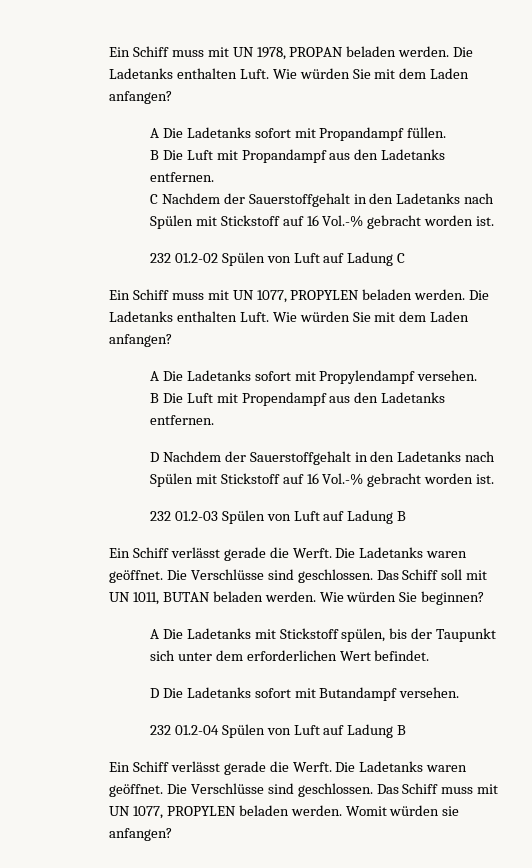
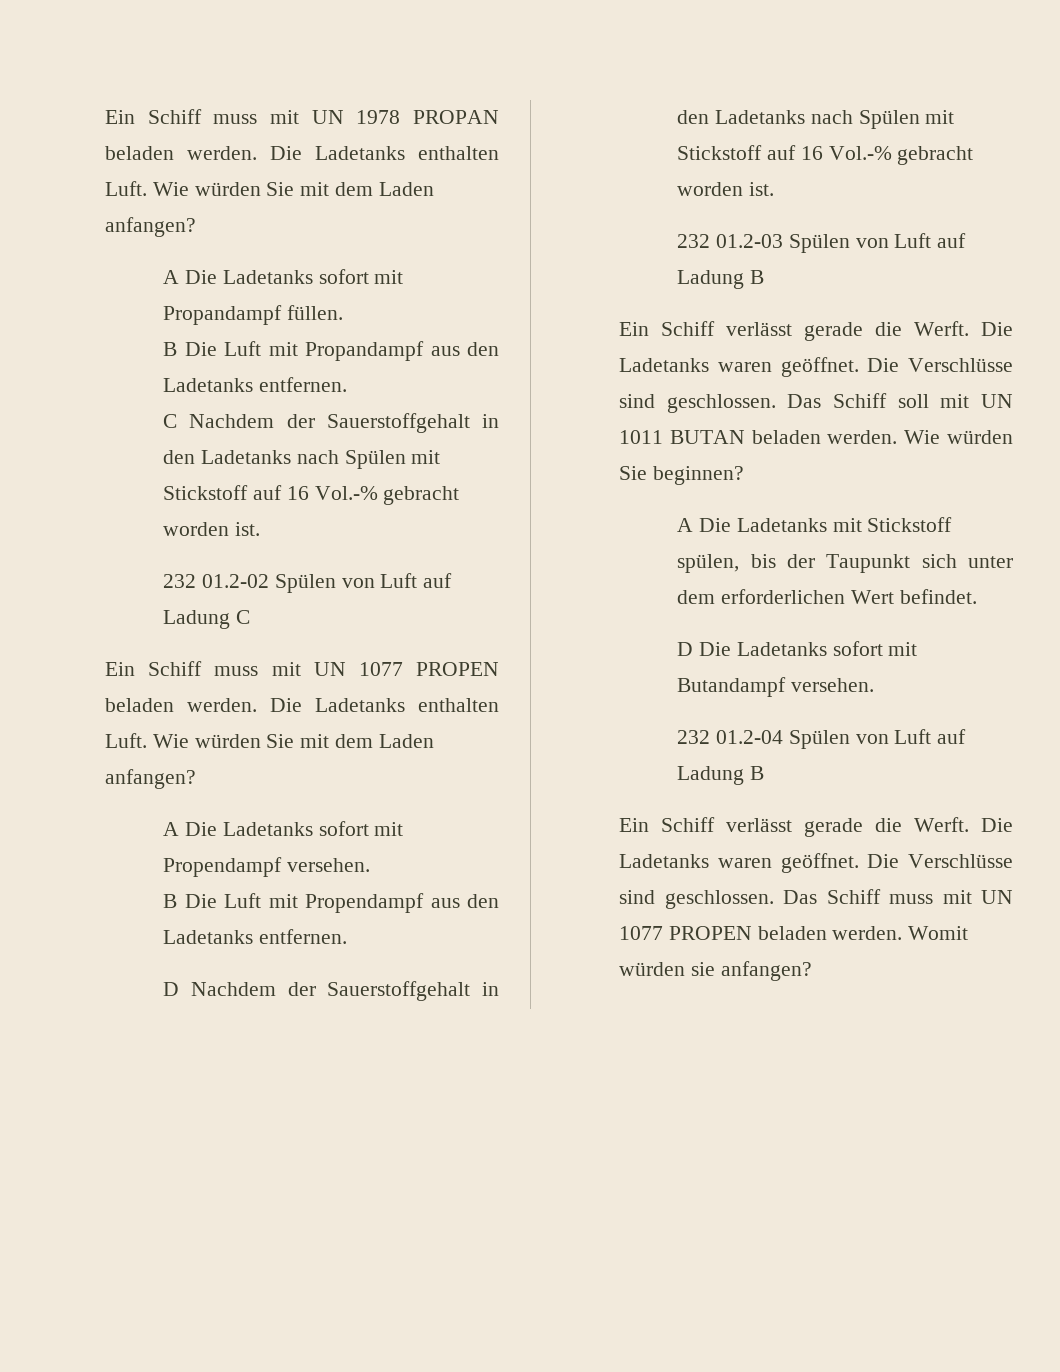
[108,46,286,60] Ein Schiff muss mit UN 1978, -> [105,109,401,124] Ein Schiff muss mit UN 1978
[256,290,360,303] 1077, PROPYLEN -> [358,662,499,676] 1077 PROPEN
[319,370,416,384] Propylendampf -> [163,857,283,877] Propendampf
[132,592,159,605] 1011, -> [619,430,664,444] 1011
[132,806,236,819] 1077, PROPYLEN -> [619,926,752,940] 1077 PROPEN

